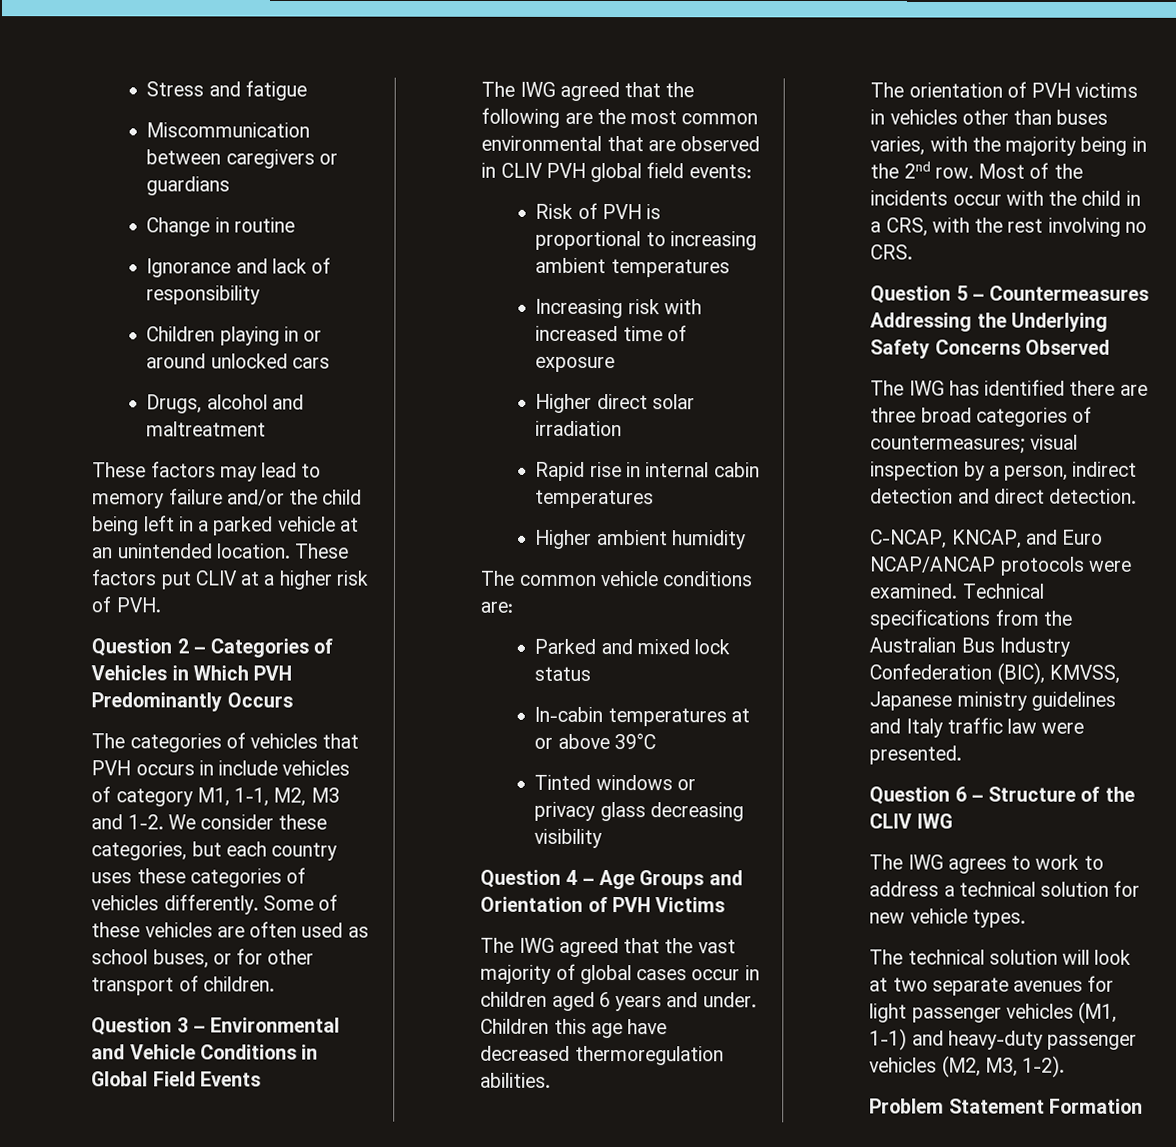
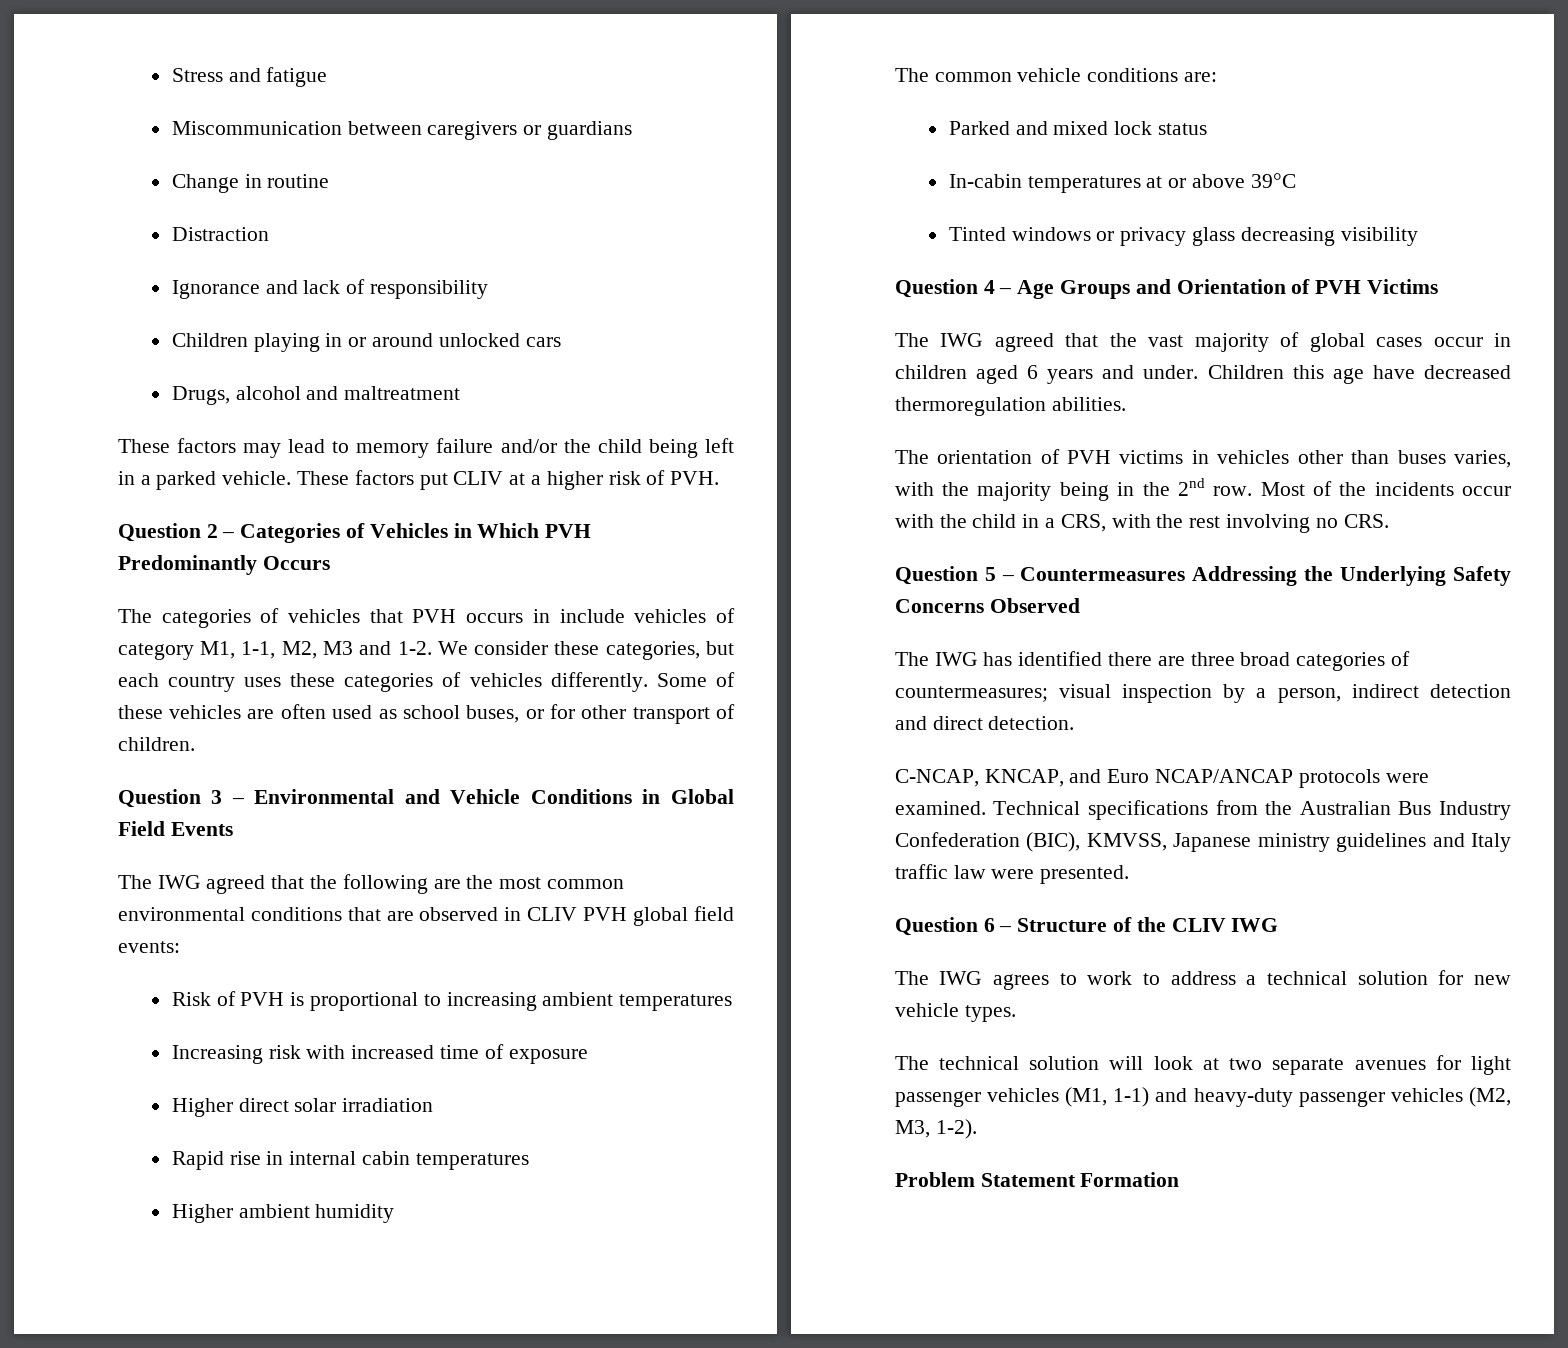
(295, 225) none -> [171,227,269,241] // Distraction
[277,516,359,532] [92,543,291,559] vehicle at an unintended location. -> [222,471,292,485] vehicle.
(603, 143) none -> [250,907,342,921] conditions

